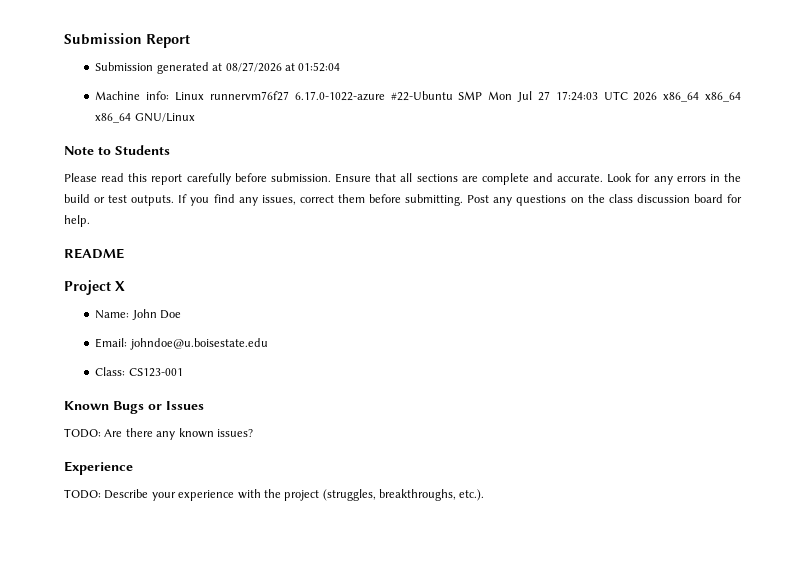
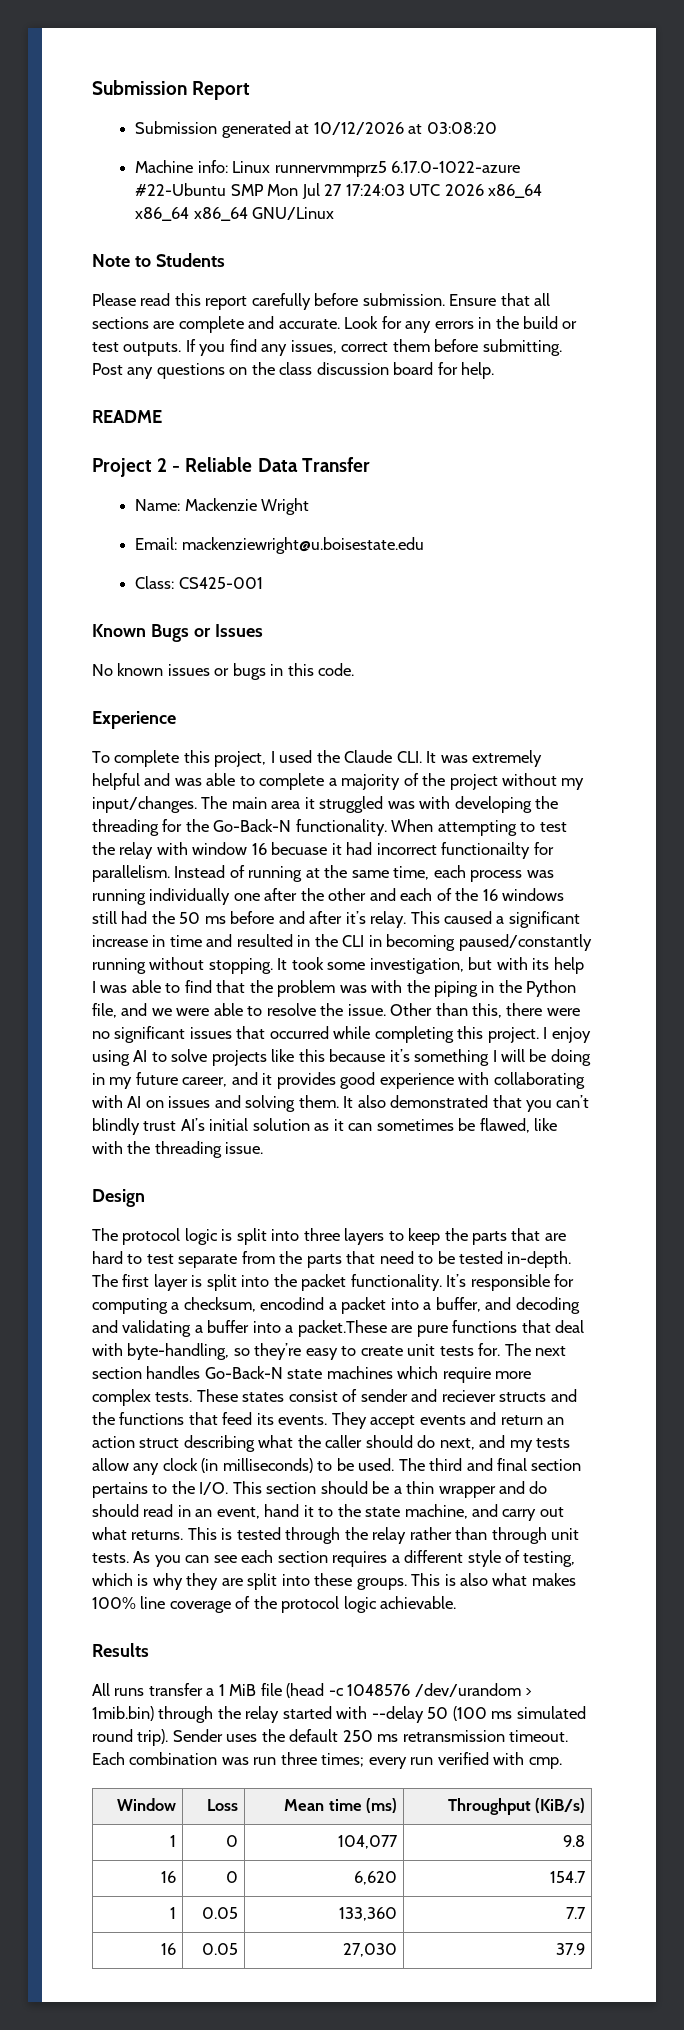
[225,62,341,72] 08/27/2026 at 01:52:04 -> [313,122,497,135] 10/12/2026 at 03:08:20
[209,91,289,101] runnervm76f27 -> [274,161,387,177] runnervmmprz5
[115,281,125,291] X -> [157,457,370,472] 2 - Reliable Data Transfer
[131,309,182,320] John Doe -> [184,498,310,515] Mackenzie Wright
[129,338,268,350] johndoe@u.boisestate.edu -> [181,537,424,554] mackenziewright@u.boisestate.edu
[128,368,183,377] CS123-001 -> [178,577,263,589] CS425-001
[64,428,253,440] [64,461,133,475] [64,489,485,501] TODO: Are there any known issues? // Experience // TODO: Describe your experience with the project (struggles, breakthroughs, etc.). -> [92,663,355,680] [92,711,176,729] [92,750,542,767] [92,773,585,790] [92,796,559,813] [92,819,567,836] [92,842,554,859] [92,865,554,882] [92,888,565,905] [92,911,580,928] [92,934,592,951] [92,957,584,974] [92,980,577,997] [92,1003,580,1018] [92,1026,591,1043] [92,1049,591,1066] [92,1072,585,1089] [92,1095,590,1112] [92,1118,557,1135] [92,1141,264,1158] [92,1189,145,1207] [92,1228,566,1245] [92,1251,572,1268] [92,1274,574,1291] [92,1297,580,1314] [92,1320,585,1337] [92,1343,567,1360] [92,1366,532,1383] [92,1389,577,1406] [92,1412,565,1429] [92,1435,571,1452] [92,1458,582,1475] [92,1481,548,1498] [92,1504,564,1521] [92,1527,580,1544] [92,1550,576,1567] [92,1573,576,1590] [92,1596,457,1613] [92,1643,149,1657] [92,1683,533,1698] [92,1706,586,1723] [92,1729,569,1746] [92,1752,562,1769] [116,1798,176,1811] [206,1799,238,1811] [284,1798,397,1813] [447,1798,585,1815] [169,1835,176,1847] [225,1835,238,1847] [337,1835,398,1849] [562,1835,585,1847] [160,1871,176,1883] [225,1871,238,1883] [353,1871,397,1885] [549,1871,586,1883] [169,1907,176,1919] [201,1907,238,1919] [338,1907,397,1921] [565,1907,586,1919] [160,1943,176,1955] [201,1943,238,1955] [342,1943,397,1957] [555,1943,585,1955] No known issues or bugs in this code. // Experience // To complete this project, I used the Claude CLI. It was extremely helpful and was able to complete a majority of the project without my input/changes. The main area it struggled was with developing the threading for the Go-Back-N functionality. When attempting to test the relay with window 16 becuase it had incorrect functionailty for parallelism. Instead of running at the same time, each process was running individually one after the other and each of the 16 windows still had the 50 ms before and after it’s relay. This caused a significant increase in time and resulted in the CLI in becoming paused/constantly running without stopping. It took some investigation, but with its help I was able to find that the problem was with the piping in the Python file, and we were able to resolve the issue. Other than this, there were no significant issues that occurred while completing this project. I enjoy using AI to solve projects like this because it’s something I will be doing in my future career, and it provides good experience with collaborating with AI on issues and solving them. It also demonstrated that you can’t blindly trust AI’s initial solution as it can sometimes be flawed, like with the threading issue. // Design // The protocol logic is split into three layers to keep the parts that are hard to test separate from the parts that need to be tested in-depth. The first layer is split into the packet functionality. It’s responsible for computing a checksum, encodind a packet into a buffer, and decoding and validating a buffer into a packet.These are pure functions that deal with byte-handling, so they’re easy to create unit tests for. The next section handles Go-Back-N state machines which require more complex tests. These states consist of sender and reciever structs and the functions that feed its events. They accept events and return an action struct describing what the caller should do next, and my tests allow any clock (in milliseconds) to be used. The third and final section pertains to the I/O. This section should be a thin wrapper and do should read in an event, hand it to the state machine, and carry out what returns. This is tested through the relay rather than through unit tests. As you can see each section requires a different style of testing, which is why they are split into these groups. This is also what makes 100% line coverage of the protocol logic achievable. // Results // All runs transfer a 1 MiB file (head -c 1048576 /dev/urandom > 1mib.bin) through the relay started with --delay 50 (100 ms simulated round trip). Sender uses the default 250 ms retransmission timeout. Each combination was run three times; every run verified with cmp. // Window | Loss | Mean time (ms) | Throughput (KiB/s) // 1 | 0 | 104,077 | 9.8 // 16 | 0 | 6,620 | 154.7 // 1 | 0.05 | 133,360 | 7.7 // 16 | 0.05 | 27,030 | 37.9

